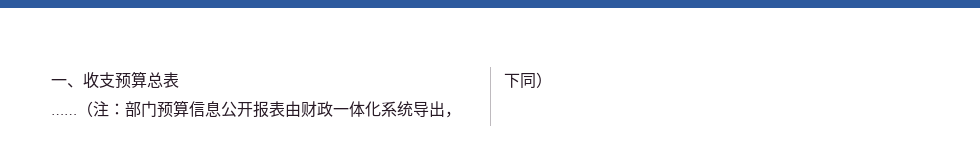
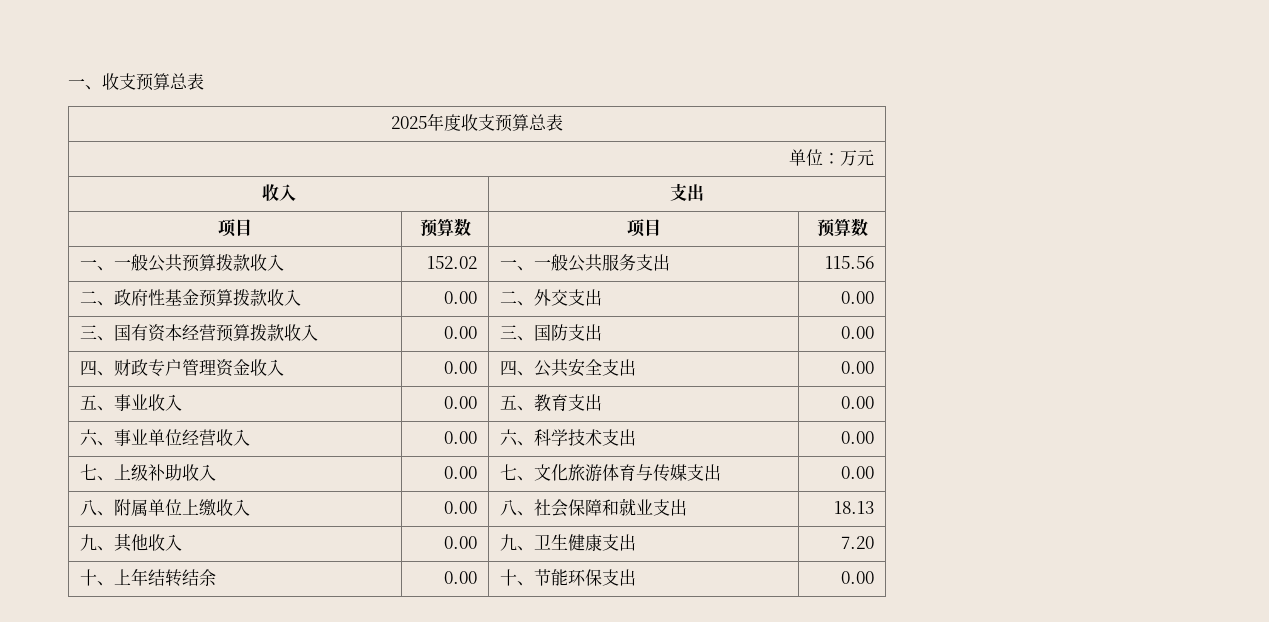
[51,100,461,118] [504,72,552,89] // ……（注：部门预算信息公开报表由财政一体化系统导出，下同） -> [391,113,563,132] [789,149,875,166] [261,184,296,201] [670,183,704,201] [218,219,252,237] [419,218,471,237] [626,219,661,237] [816,218,868,237] [79,254,284,272] [427,256,478,269] [499,254,670,272] [825,256,875,269] [79,289,301,307] [444,291,478,304] [499,289,602,306] [841,291,875,304] [79,324,318,342] [444,326,478,339] [499,324,602,341] [841,326,875,339] [79,359,284,377] [444,361,478,374] [499,359,636,377] [841,361,875,374] [79,394,182,411] [444,396,478,409] [499,394,602,412] [841,396,875,409] [79,429,250,446] [444,431,478,444] [499,429,636,446] [841,431,875,444] [79,464,216,481] [444,466,478,479] [499,464,721,482] [841,466,875,479] [79,499,250,516] [444,501,478,514] [499,498,687,517] [834,501,875,514] [79,533,182,552] [444,536,478,549] [499,534,636,551] [841,536,875,549] [79,568,216,587] [444,571,478,584] [499,569,636,586] [841,571,875,584] // 2025年度收支预算总表 // 单位：万元 // 收入 | 支出 // 项目 | 预算数 | 项目 | 预算数 // 一、一般公共预算拨款收入 | 152.02 | 一、一般公共服务支出 | 115.56 // 二、政府性基金预算拨款收入 | 0.00 | 二、外交支出 | 0.00 // 三、国有资本经营预算拨款收入 | 0.00 | 三、国防支出 | 0.00 // 四、财政专户管理资金收入 | 0.00 | 四、公共安全支出 | 0.00 // 五、事业收入 | 0.00 | 五、教育支出 | 0.00 // 六、事业单位经营收入 | 0.00 | 六、科学技术支出 | 0.00 // 七、上级补助收入 | 0.00 | 七、文化旅游体育与传媒支出 | 0.00 // 八、附属单位上缴收入 | 0.00 | 八、社会保障和就业支出 | 18.13 // 九、其他收入 | 0.00 | 九、卫生健康支出 | 7.20 // 十、上年结转结余 | 0.00 | 十、节能环保支出 | 0.00

